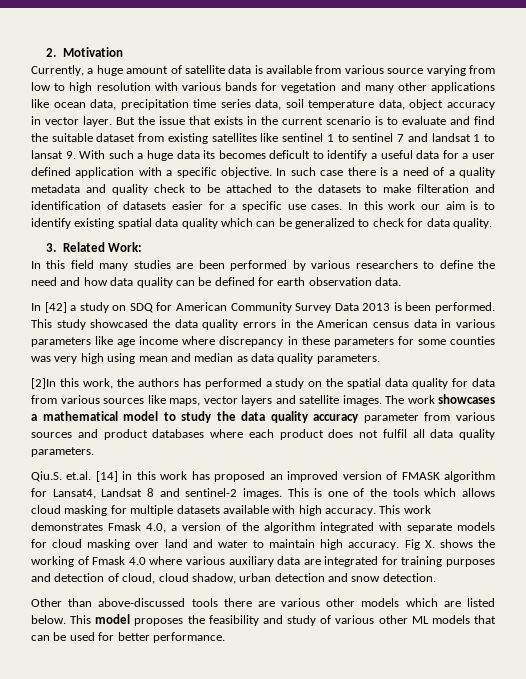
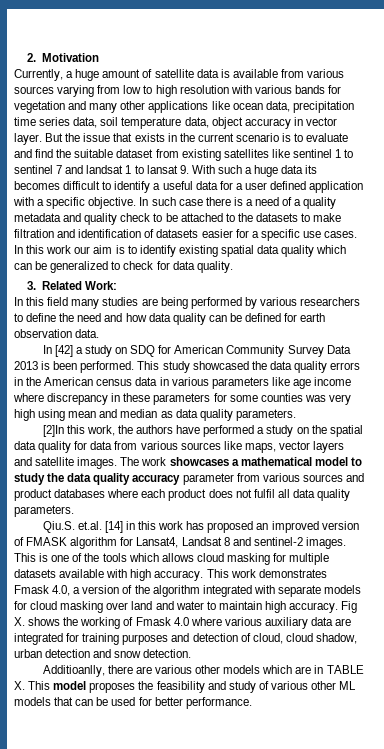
[387,68,424,74] source -> [14,86,54,94] sources
[269,150,311,159] deficult -> [63,181,101,190] difficult
[417,184,470,193] filteration -> [14,229,54,238] filtration
[198,260,225,269] been -> [160,297,188,309] being
[182,378,201,387] has -> [176,425,201,434] have
[31,598,218,607] Other than above-discussed tools -> [42,665,105,677] Additioanlly,
[467,598,496,607] [31,615,66,624] listed below. -> [314,665,364,674] [14,681,25,690] in TABLE X.

